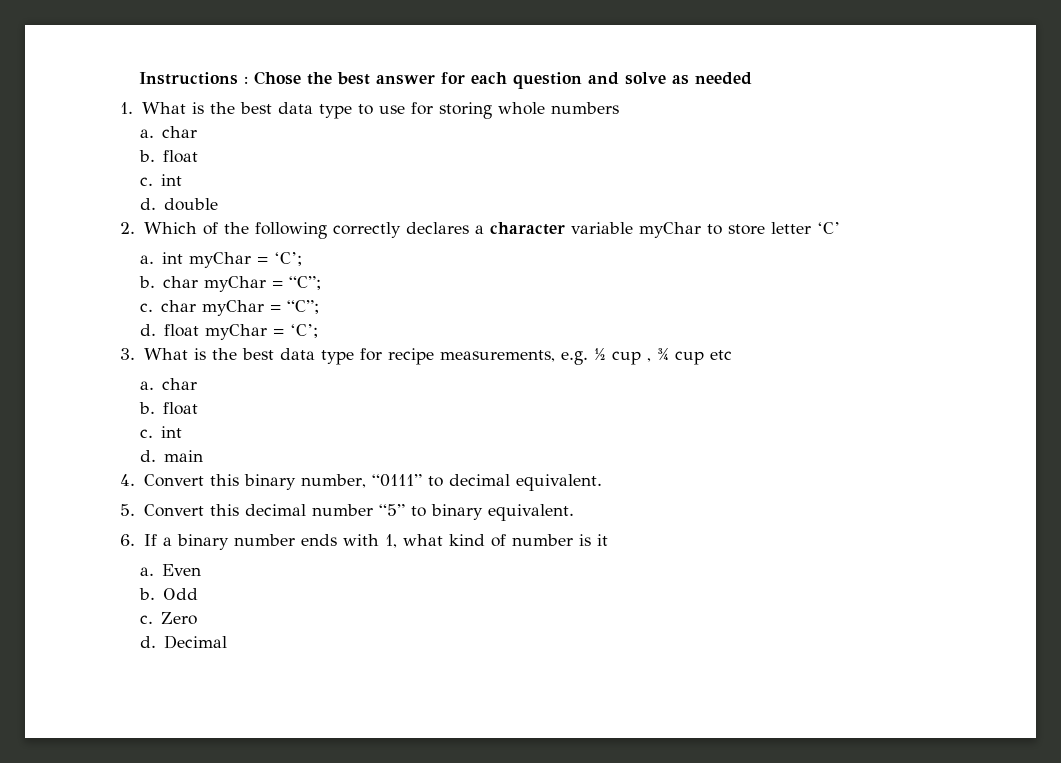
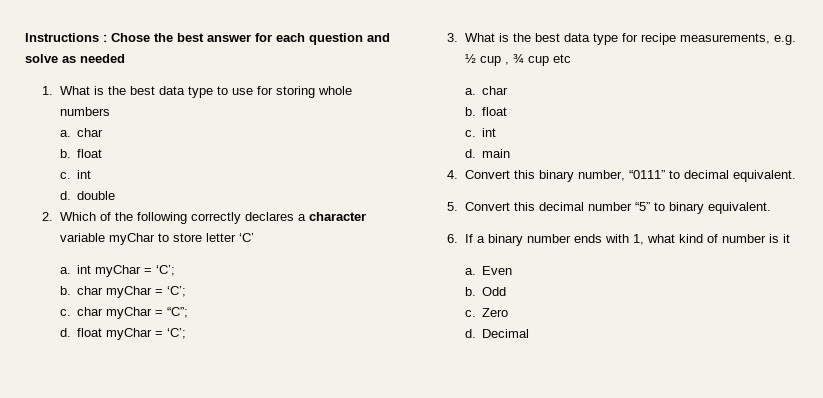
[289,276,322,290] “C”; -> [167,286,187,297] ‘C’;

